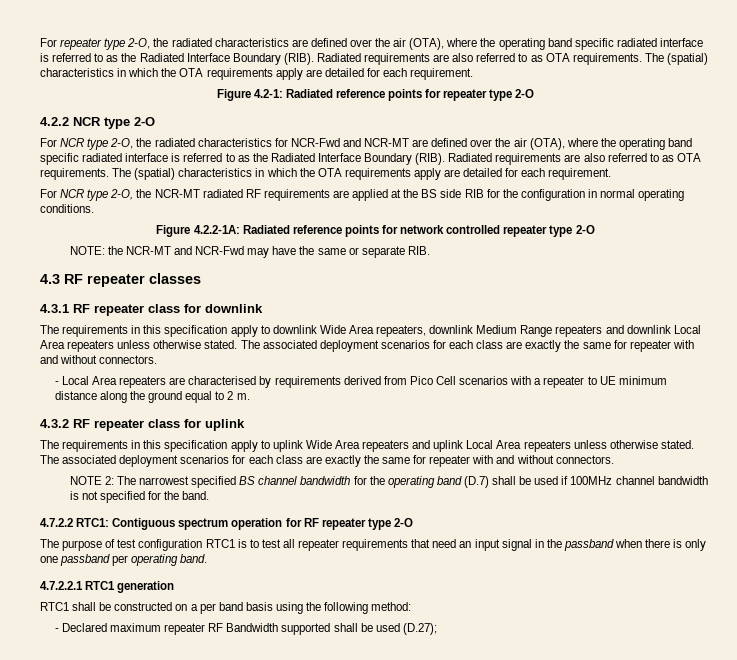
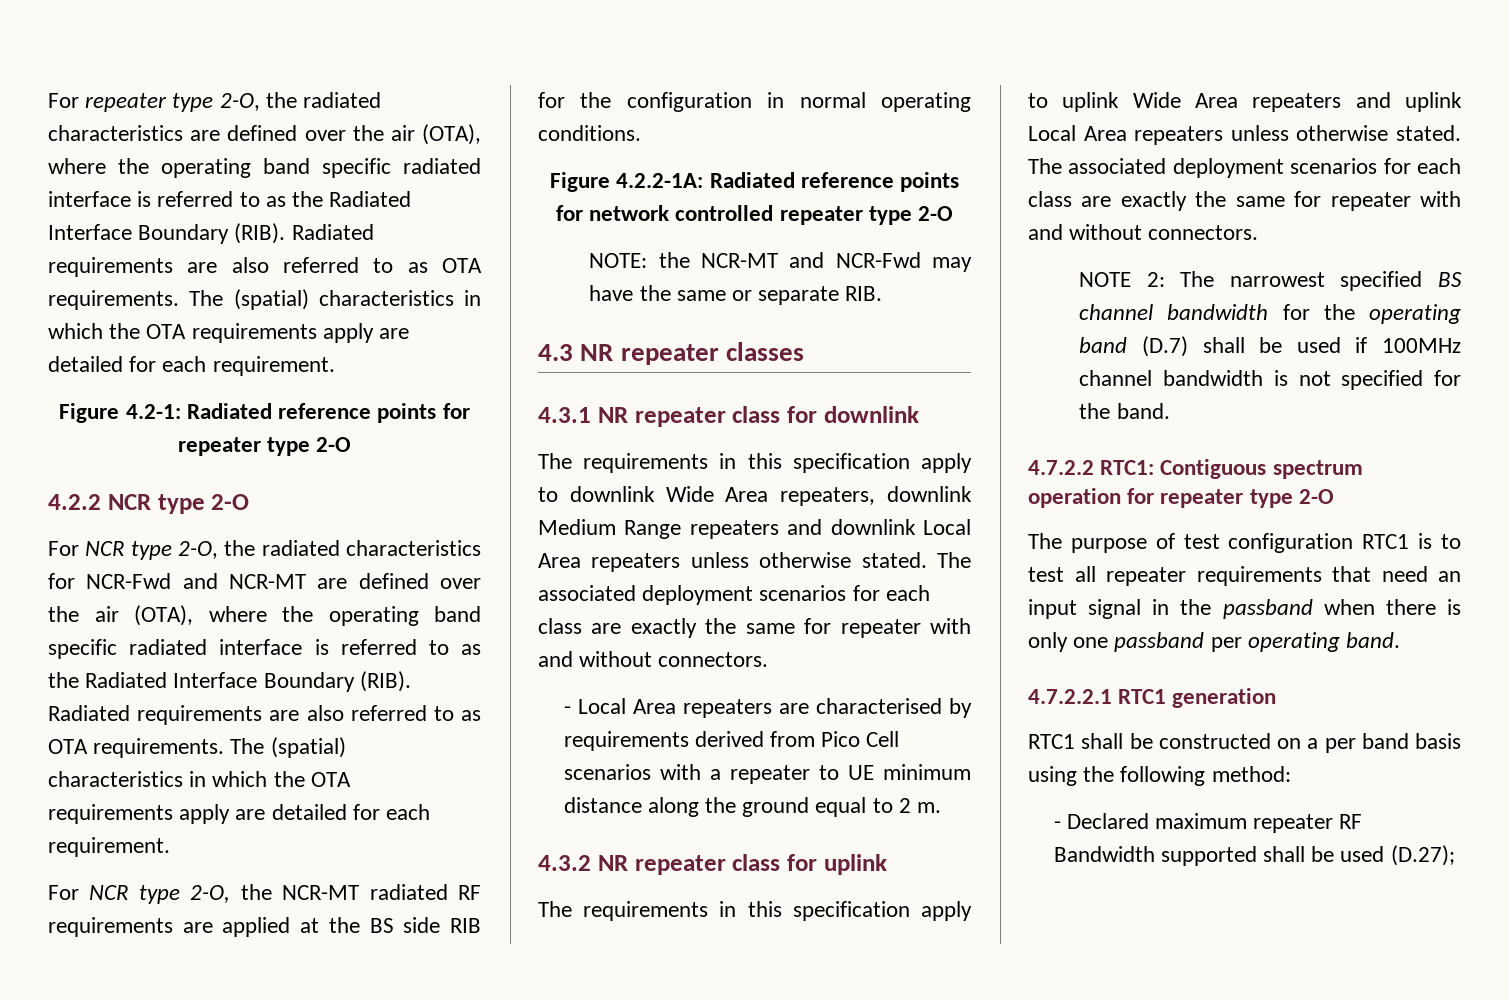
[64,274,83,284] RF -> [580,344,614,361] NR
[73,304,90,313] RF -> [597,407,628,423] NR
[73,419,90,428] RF -> [597,855,628,871] NR
[303,518,319,527] RF -> (1155, 496) none

